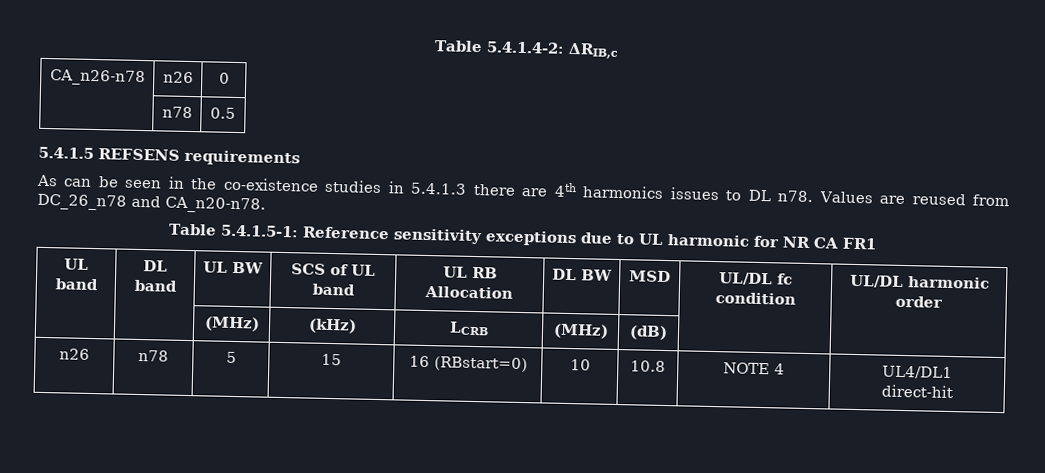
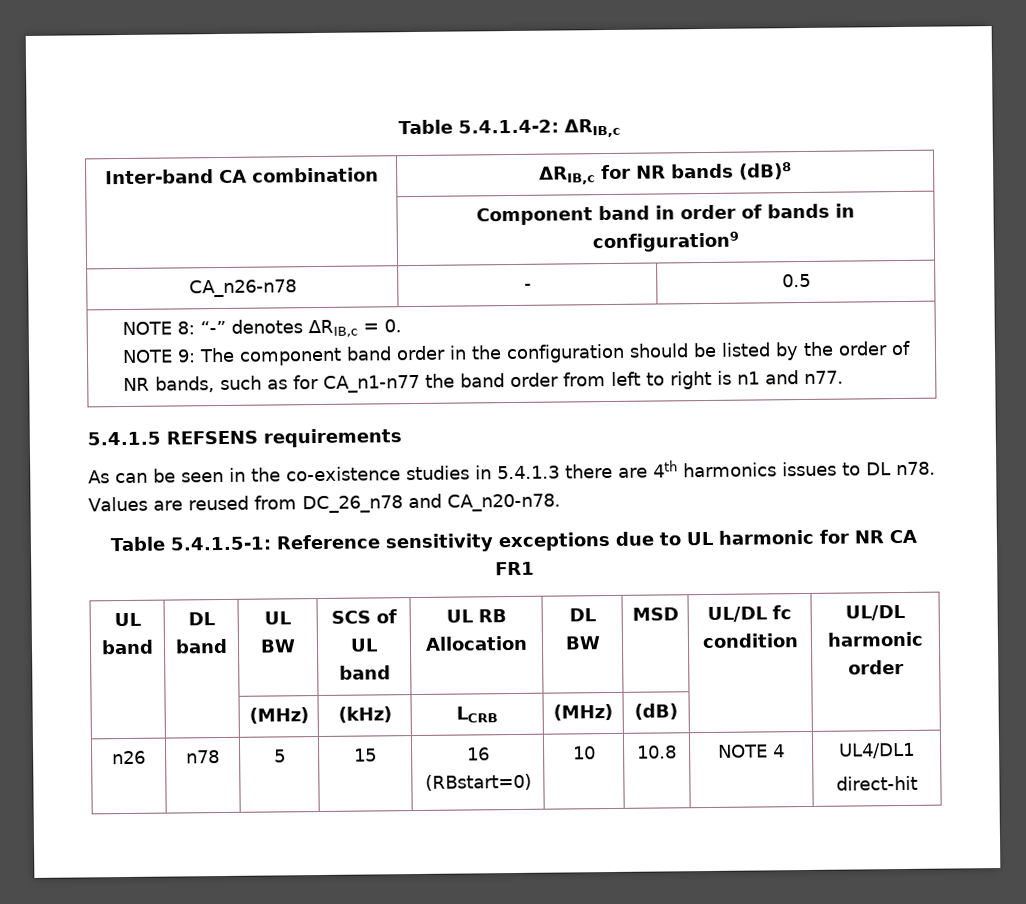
[49,69,146,87] [162,71,194,84] [218,72,230,84] [161,106,193,119] [210,107,236,119] CA_n26-n78 | n26 | 0 // | n78 | 0.5 -> [104,167,379,185] [539,162,792,185] [476,203,855,226] [592,231,739,253] [188,279,297,298] [523,283,532,290] [781,273,811,288] [121,319,402,338] [121,340,911,366] [122,370,844,393] Inter-band CA combination | ΔRIB,c for NR bands (dB)8 // | Component band in order of bands in configuration9 // CA_n26-n78 | - | 0.5 // NOTE 8: “-” denotes ΔRIB,c = 0. // NOTE 9: The component band order in the configuration should be listed by the order of NR bands, such as for CA_n1-n77 the band order from left to right is n1 and n77.

